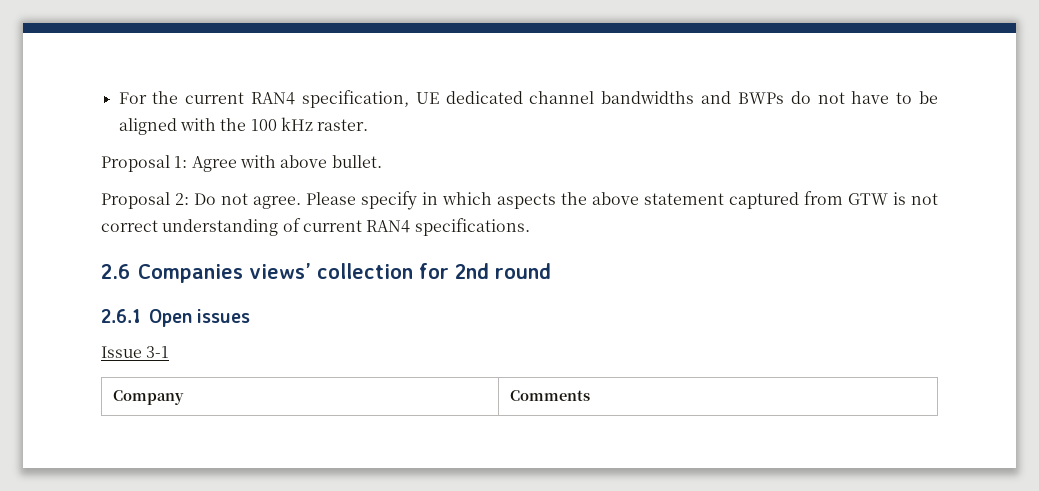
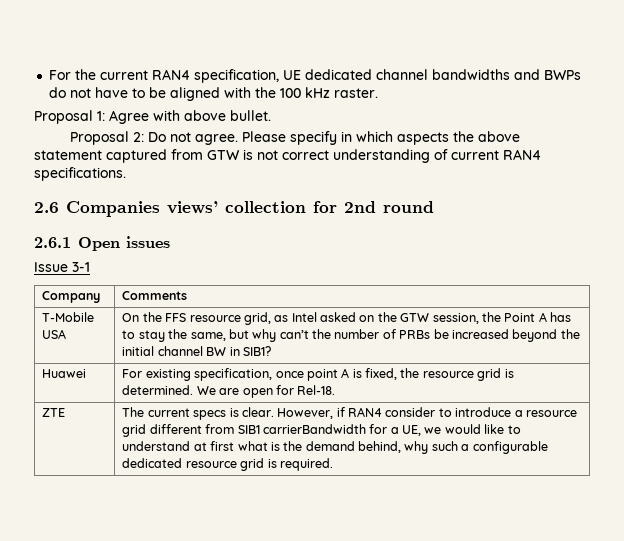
(591, 395) none -> [42,312,95,322] [42,329,67,339] [122,312,572,325] [122,329,580,342] [122,346,271,356] [42,369,87,378] [122,368,514,381] [122,385,336,398] [42,408,66,417] [122,407,577,420] [122,424,521,437] [122,441,548,454] [122,458,333,471] // T-Mobile USA | On the FFS resource grid, as Intel asked on the GTW session, the Point A has to stay the same, but why can’t the number of PRBs be increased beyond the initial channel BW in SIB1? // Huawei | For existing specification, once point A is fixed, the resource grid is determined. We are open for Rel-18. // ZTE | The current specs is clear. However, if RAN4 consider to introduce a resource grid different from SIB1 carrierBandwidth for a UE, we would like to understand at first what is the demand behind, why such a configurable dedicated resource grid is required.

